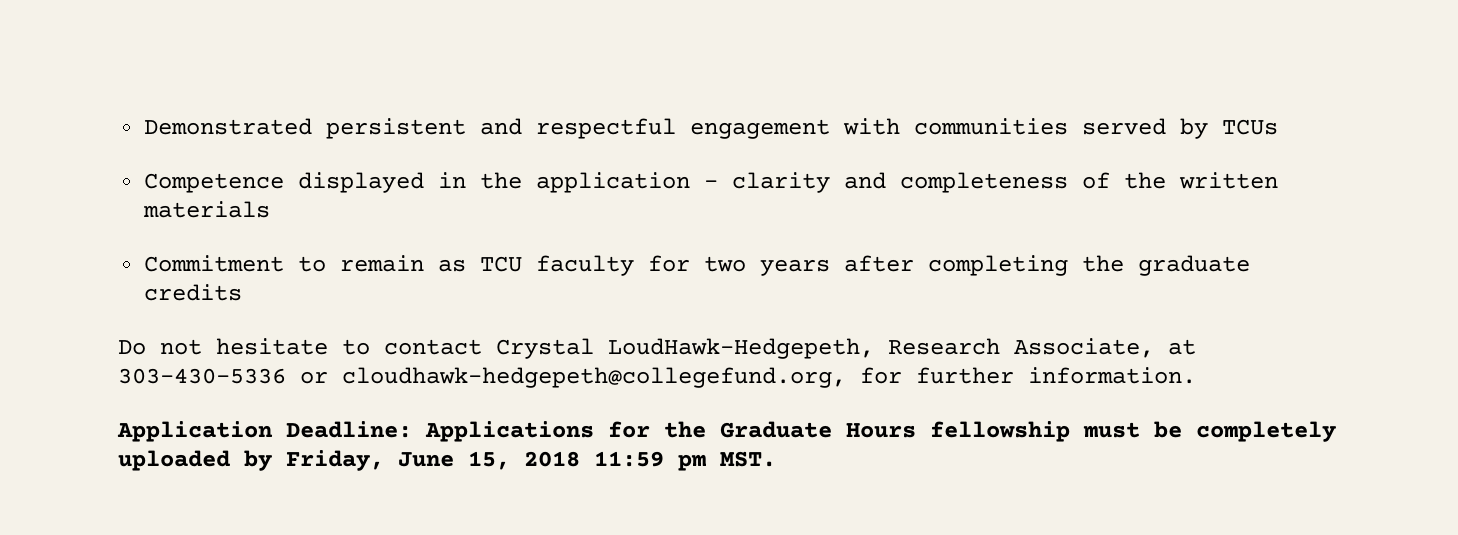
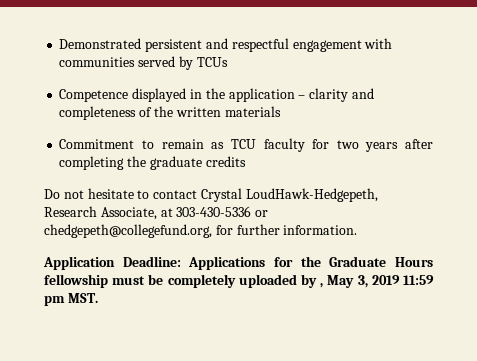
[342,367,846,388] cloudhawk-hedgepeth@collegefund.org, -> [44,224,212,238] chedgepeth@collegefund.org,
[286,450,580,471] Friday, June 15, 2018 -> [320,275,400,288] , May 3, 2019

